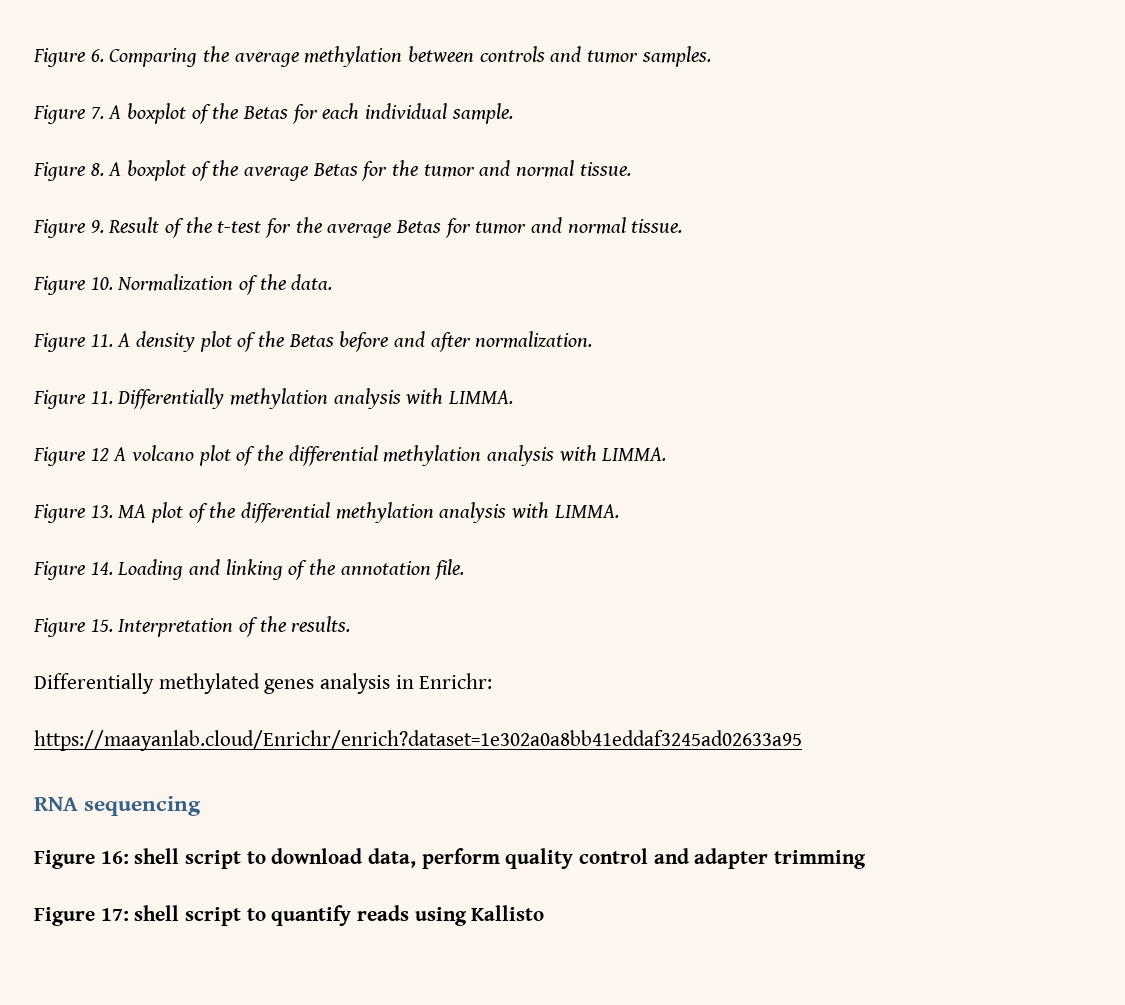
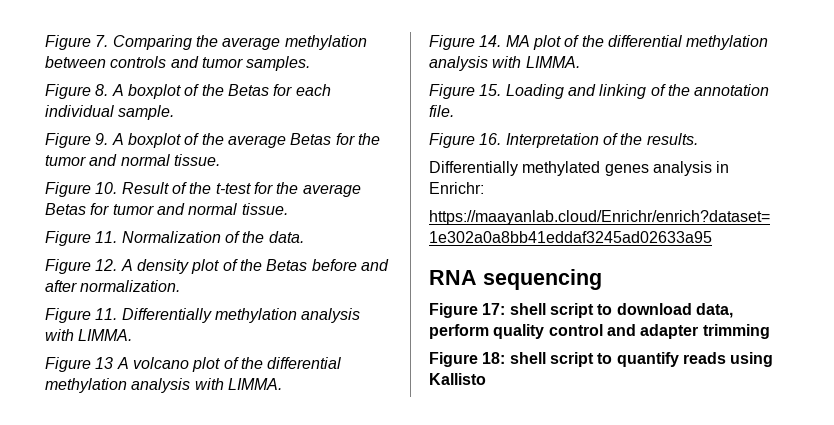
[33,48,104,67] Figure 6. -> [45,35,109,50] Figure 7.
[90,107,104,119] 7. -> [95,84,109,96] 8.
[90,163,104,176] 8. -> [95,133,109,145] 9.
[90,220,104,233] 9. -> [95,182,118,194] 10.
[90,277,113,290] 10. -> [95,231,118,243] 11.
[90,334,113,347] 11. -> [95,259,118,271] 12.
[90,448,109,461] 12 -> [95,357,114,369] 13
[90,505,113,518] 13. -> [479,35,502,47] 14.
[90,562,113,575] 14. -> [479,84,502,96] 15.
[90,619,113,632] 15. -> [479,133,502,145] 16.
[100,851,129,864] 16: -> [482,303,506,315] 17:
[100,908,129,921] 17: -> [482,352,506,364] 18:

